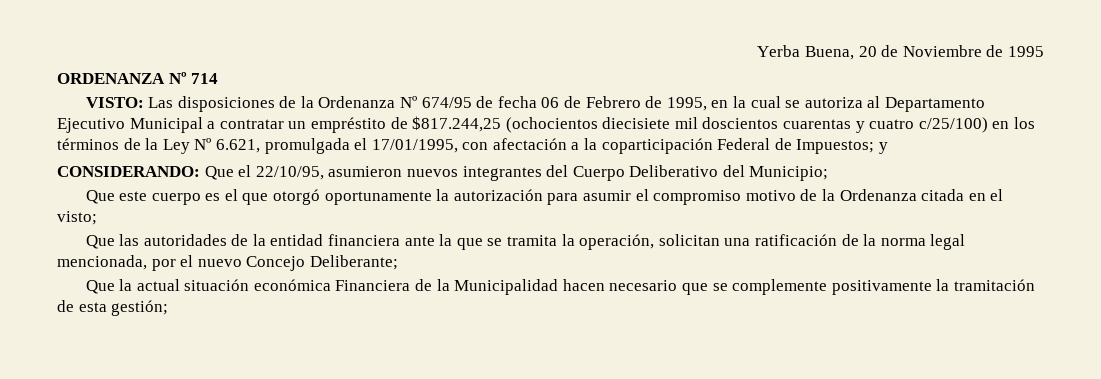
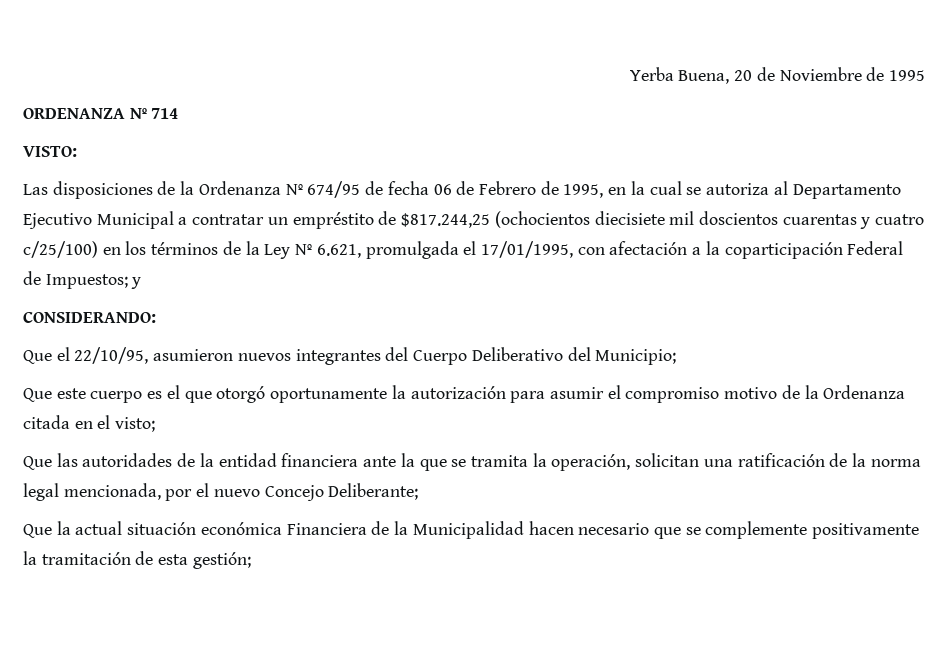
(144, 102) none -> (77, 151) //
(200, 171) none -> (156, 317) //

